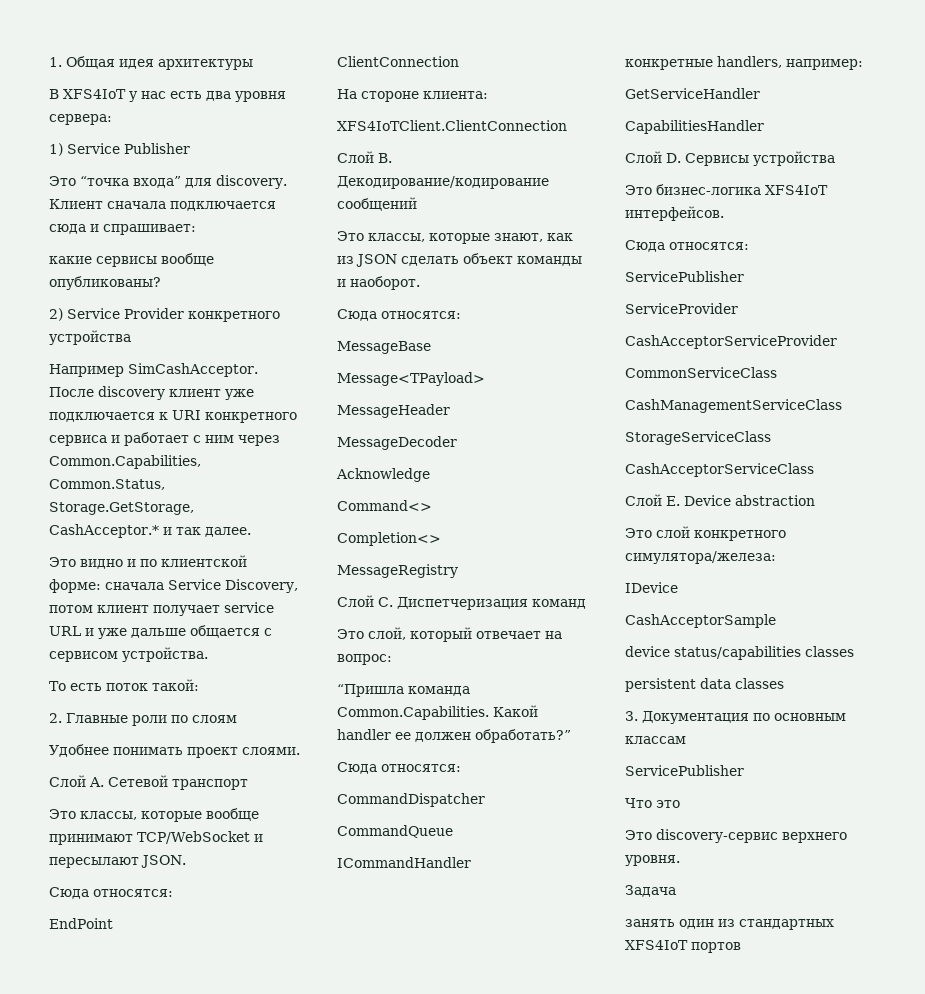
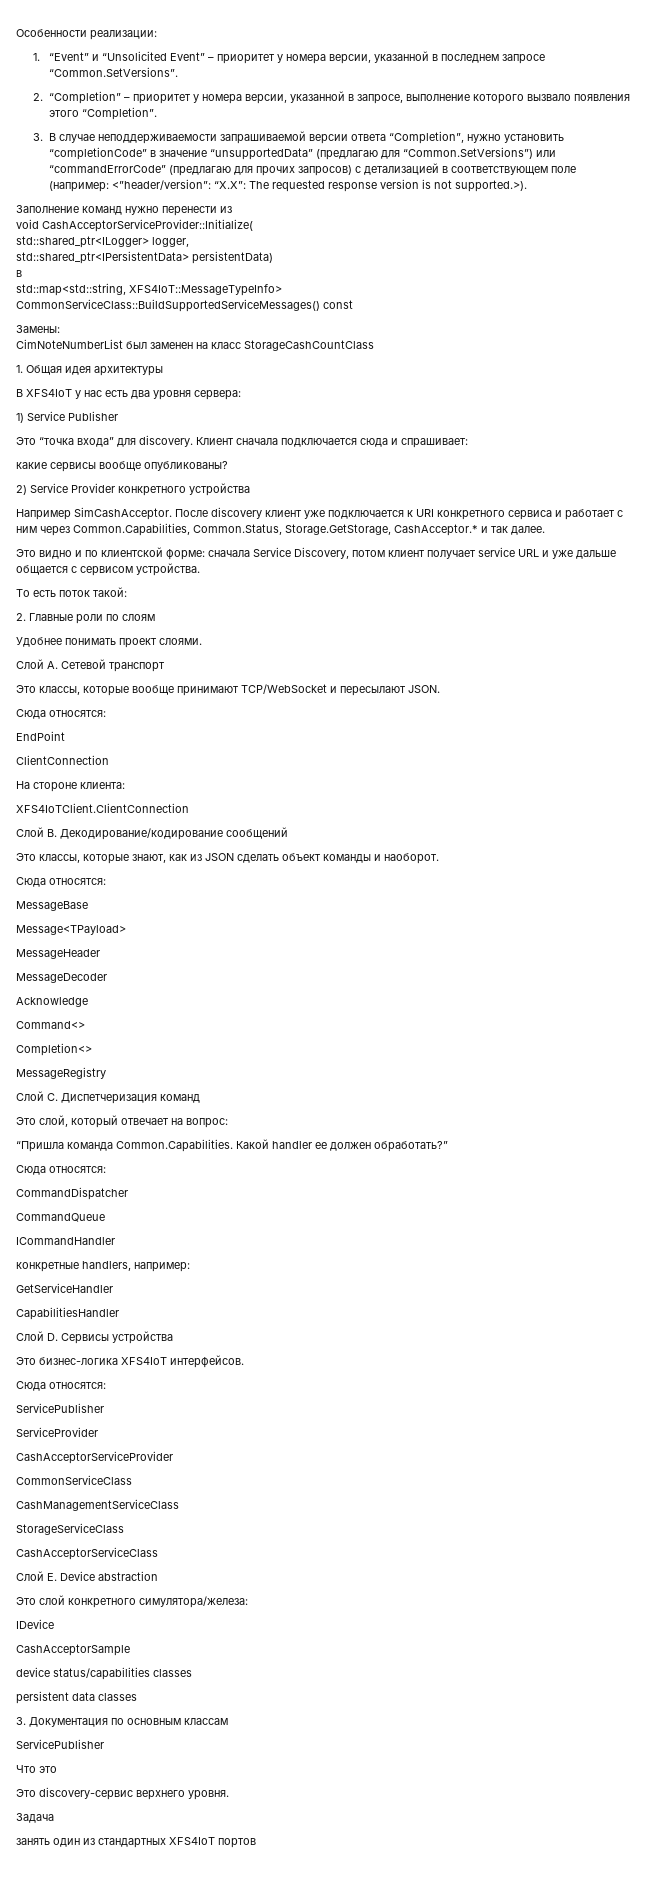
(49, 62) none -> [16,29,157,40] [32,51,546,64] [49,67,179,77] [32,91,631,104] [49,107,158,120] [32,131,565,144] [49,147,557,160] [49,163,577,176] [49,179,528,192] [16,205,232,216] [16,219,253,232] [16,236,189,248] [16,251,273,264] [16,270,22,277] [16,283,282,296] [16,299,353,312] [16,325,60,333] [16,339,374,351] Особенности реализации: // 1. “Event” и “Unsolicited Event” – приоритет у номера версии, указанной в последнем запросе “Common.SetVersions”. // 2. “Completion” – приоритет у номера версии, указанной в запросе, выполнение которого вызвало появления этого “Completion”. // 3. В случае неподдерживаемости запрашиваемой версии ответа “Completion”, нужно установить “completionCode” в значение “unsupportedData” (предлагаю для “Common.SetVersions”) или “commandErrorCode” (предлагаю для прочих запросов) с детализацией в соответствующем поле (например: <”header/version”: “X.X”: The requested response version is not supported.>). // Заполнение команд нужно перенести из // void CashAcceptorServiceProvider::Initialize( // std::shared_ptr<ILogger> logger, // std::shared_ptr<IPersistentData> persistentData) // в // std::map<std::string, XFS4IoT::MessageTypeInfo> // CommonServiceClass::BuildSupportedServiceMessages() const // Замены: // CimNoteNumberList был заменен на класс StorageCashCountClass //

